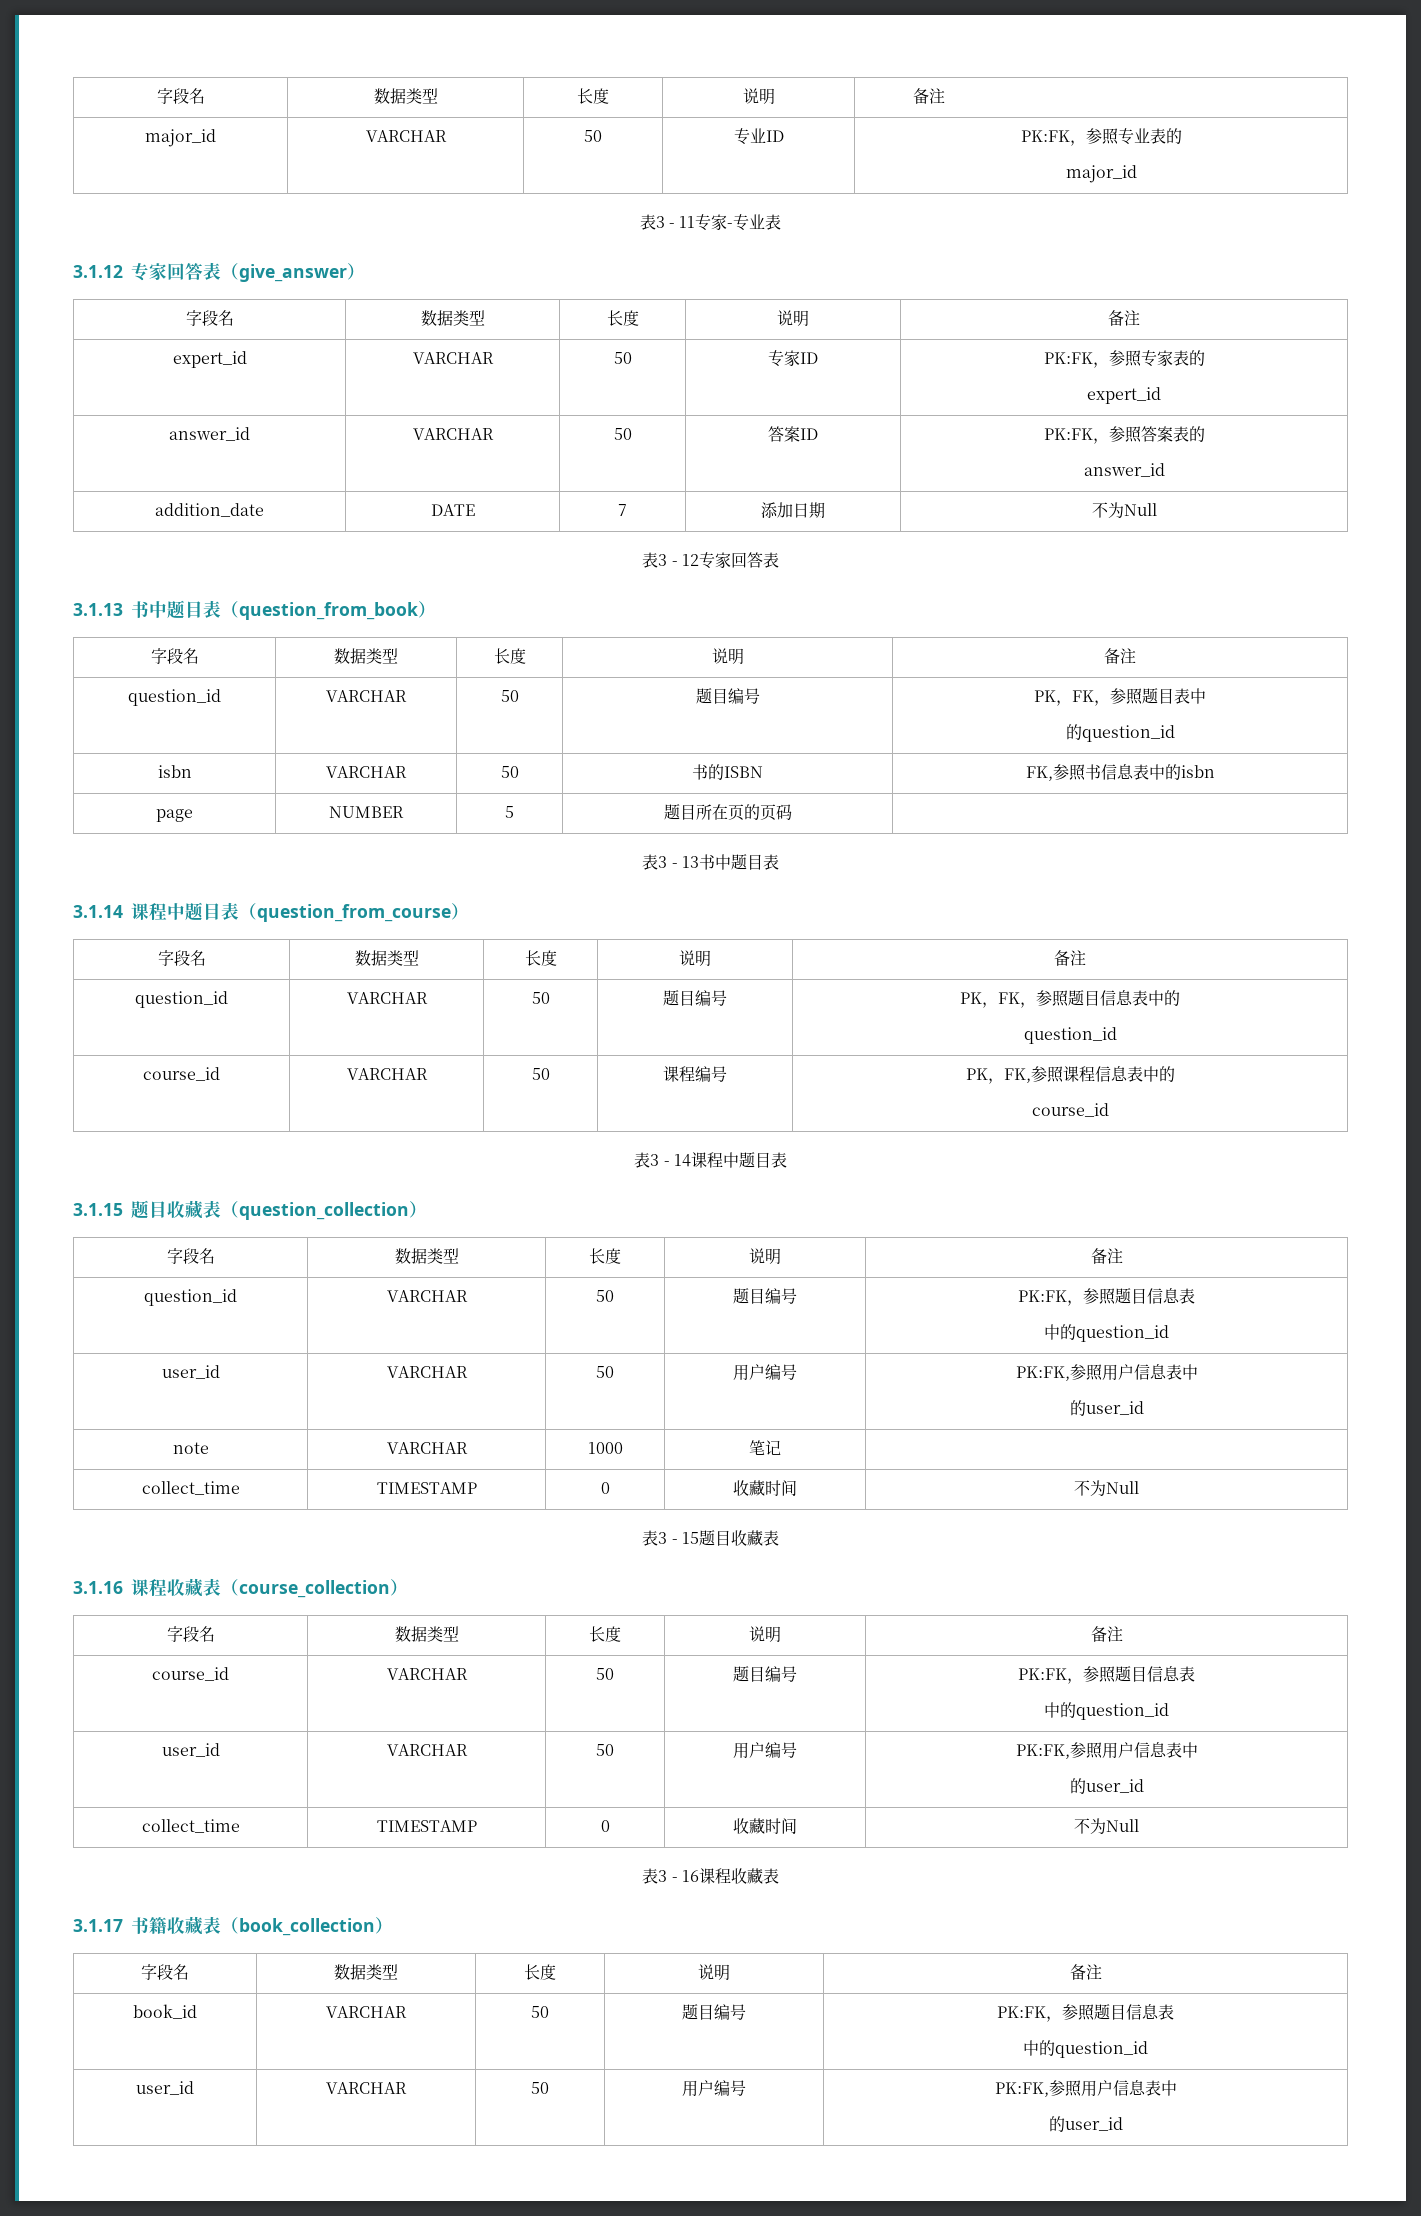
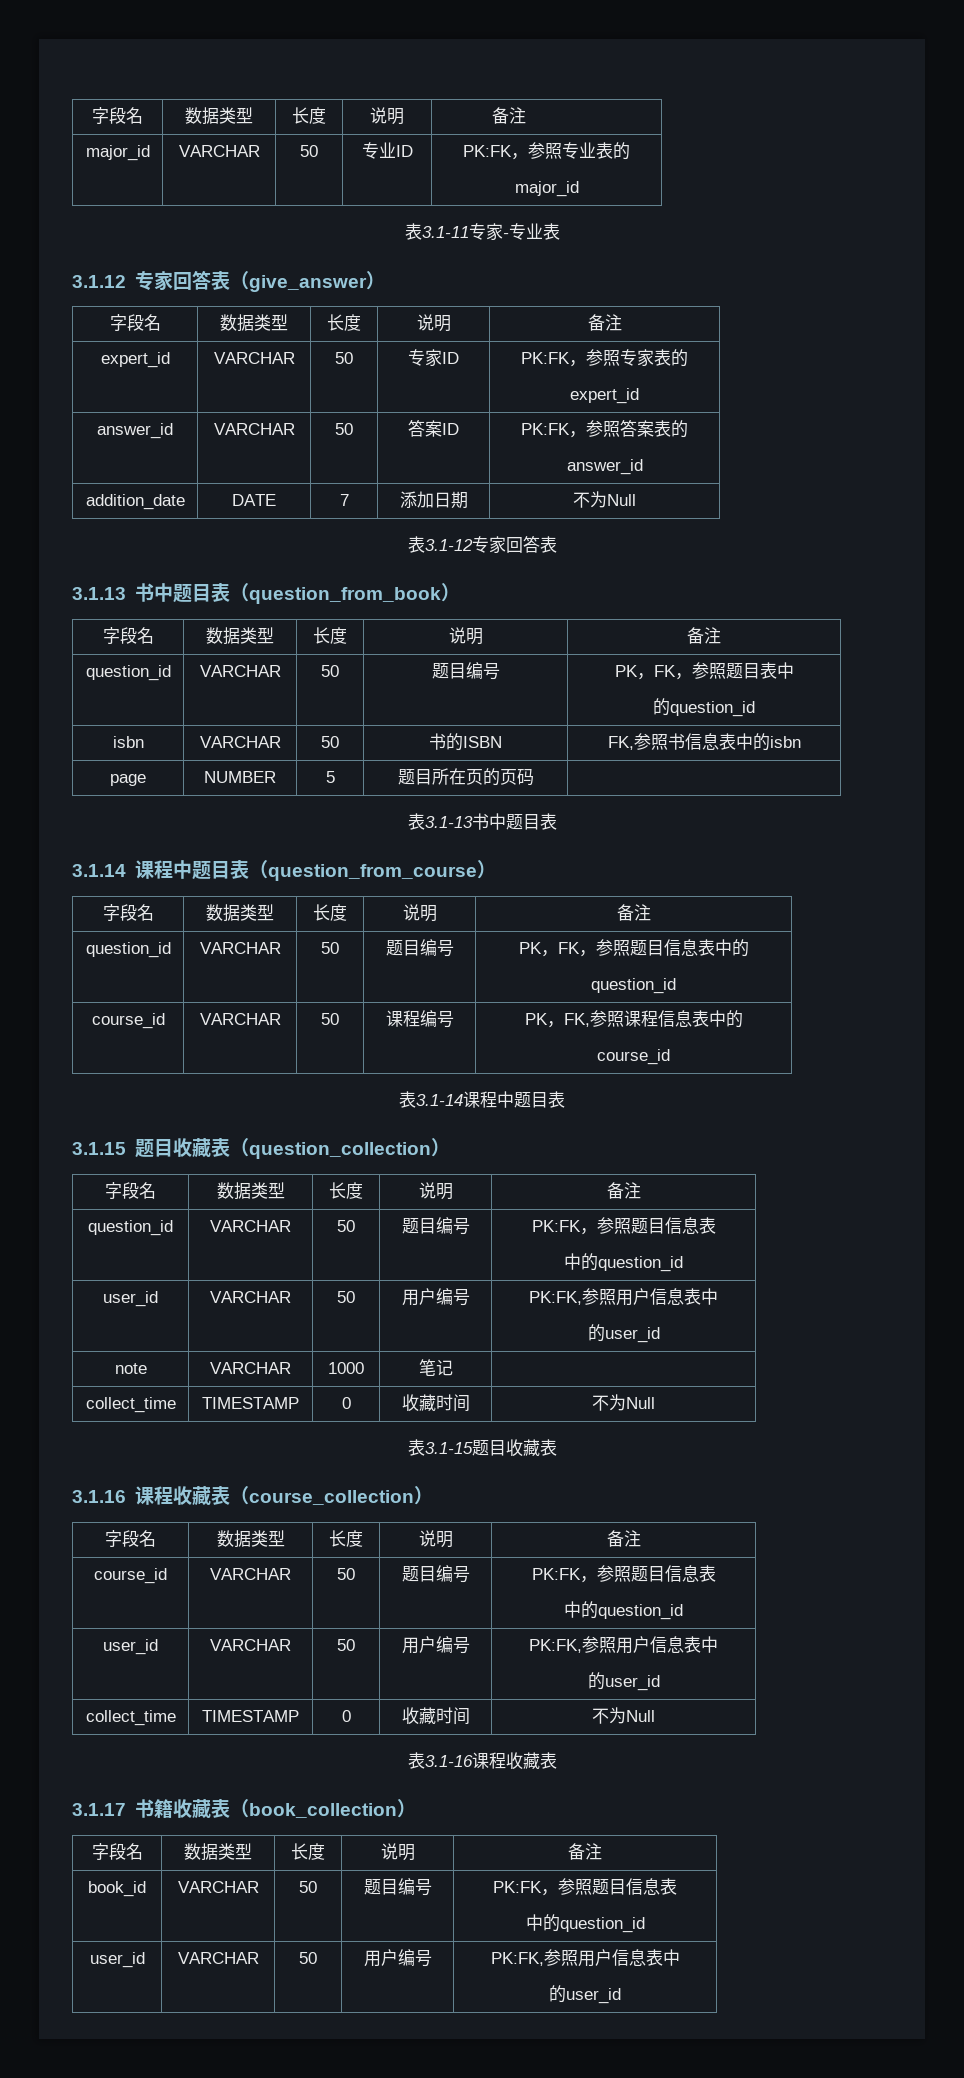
[655,216,696,228] 3 - 11 -> [421,226,469,238] 3.1-11
[658,554,699,566] 3 - 12 -> [424,539,473,551] 3.1-12
[658,856,699,868] 3 - 13 -> [424,816,473,828] 3.1-13
[650,1154,691,1167] 3 - 14 -> [416,1094,463,1106] 3.1-14
[658,1532,699,1544] 3 - 15 -> [424,1442,473,1454] 3.1-15
[658,1870,699,1882] 3 - 16 -> [424,1755,473,1767] 3.1-16

